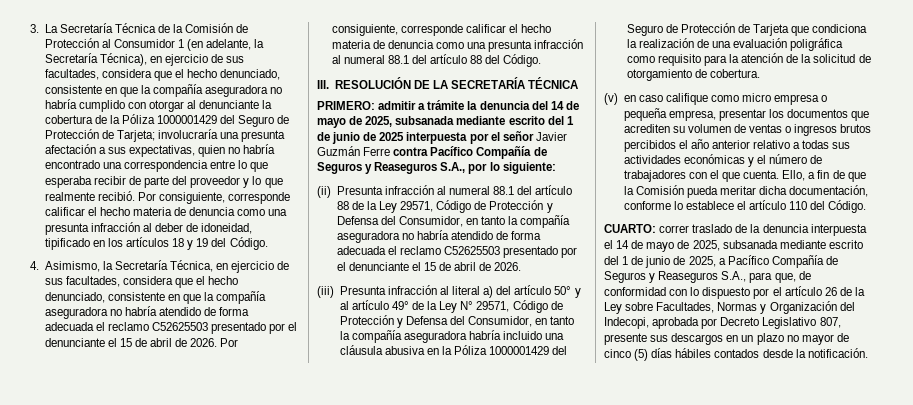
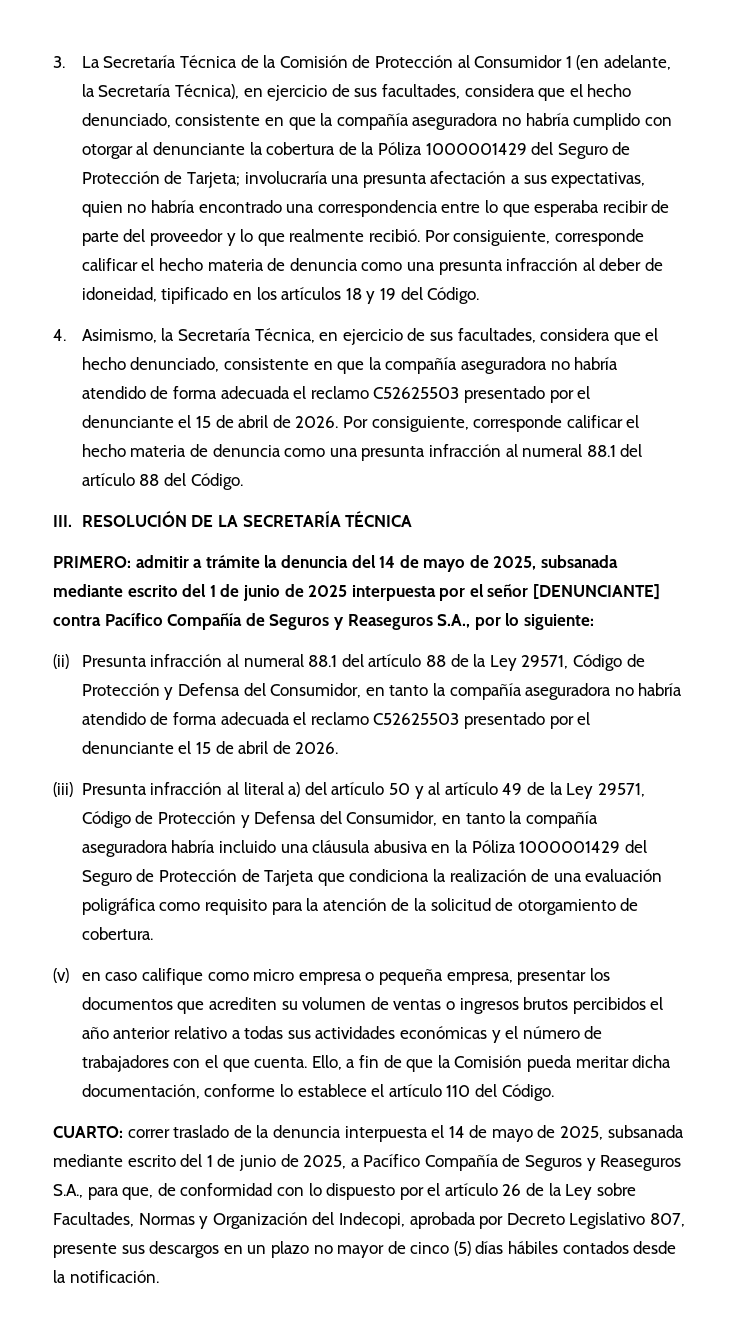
[535,132,567,141] [317,146,391,156] Javier Guzmán Ferre -> [533,584,661,600] [DENUNCIANTE]
[554,286,572,295] 50° -> [389,783,411,795] 50
[391,301,474,313] 49° de la Ley N° -> [502,782,594,799] 49 de la Ley

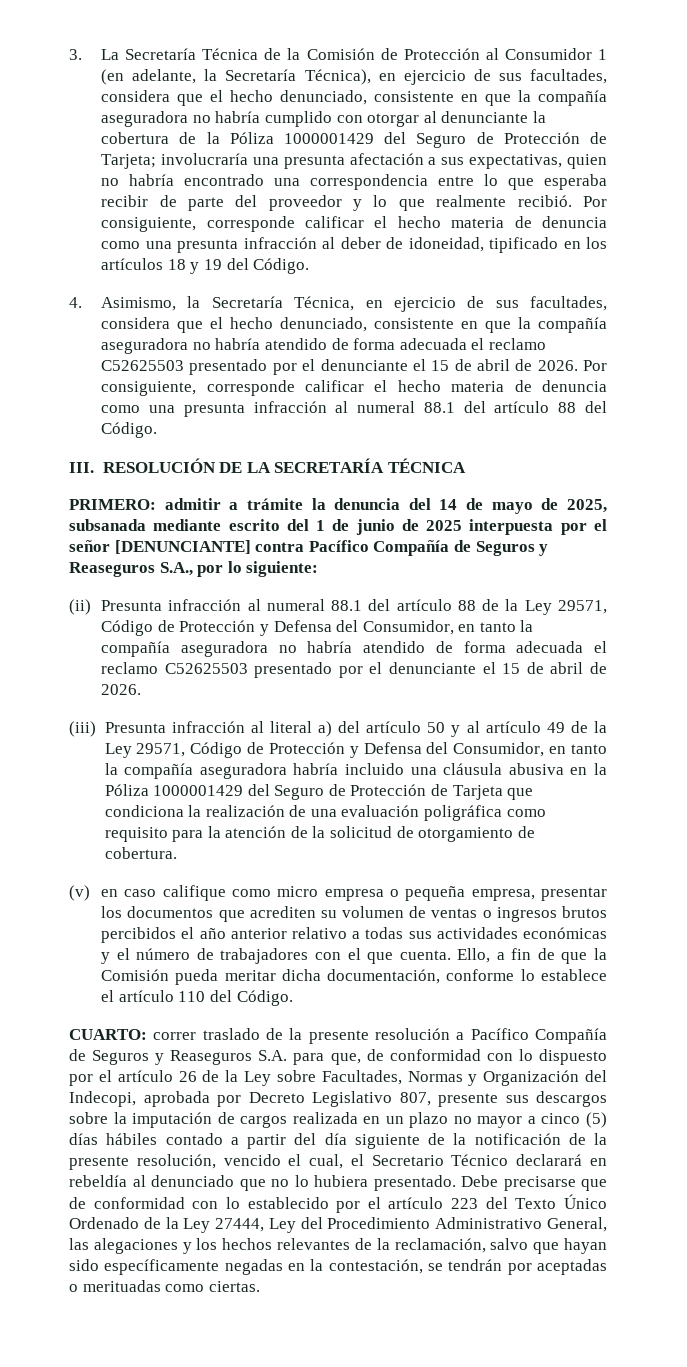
[272,1125,684,1142] [53,1154,347,1171] denuncia interpuesta el 14 de mayo de 2025, subsanada mediante escrito del 1 de junio de 2025, -> [308,1028,450,1044] presente resolución
[53,1184,83,1198] S.A., -> [258,1050,288,1061] S.A.
(220, 1249) none -> [69,1112,358,1128] sobre la imputación de cargos realizada
[387,1241,406,1254] de -> [527,1116,536,1124] a
[562,1241,677,1254] [53,1270,159,1283] contados desde la notificación. -> [165,1133,607,1149] [69,1154,607,1170] [69,1175,607,1191] [69,1194,607,1213] [69,1217,607,1233] [69,1238,607,1254] [69,1259,607,1275] [69,1280,260,1292] contado a partir del día siguiente de la notificación de la presente resolución, vencido el cual, el Secretario Técnico declarará en rebeldía al denunciado que no lo hubiera presentado. Debe precisarse que de conformidad con lo establecido por el artículo 223 del Texto Único Ordenado de la Ley 27444, Ley del Procedimiento Administrativo General, las alegaciones y los hechos relevantes de la reclamación, salvo que hayan sido específicamente negadas en la contestación, se tendrán por aceptadas o merituadas como ciertas.

